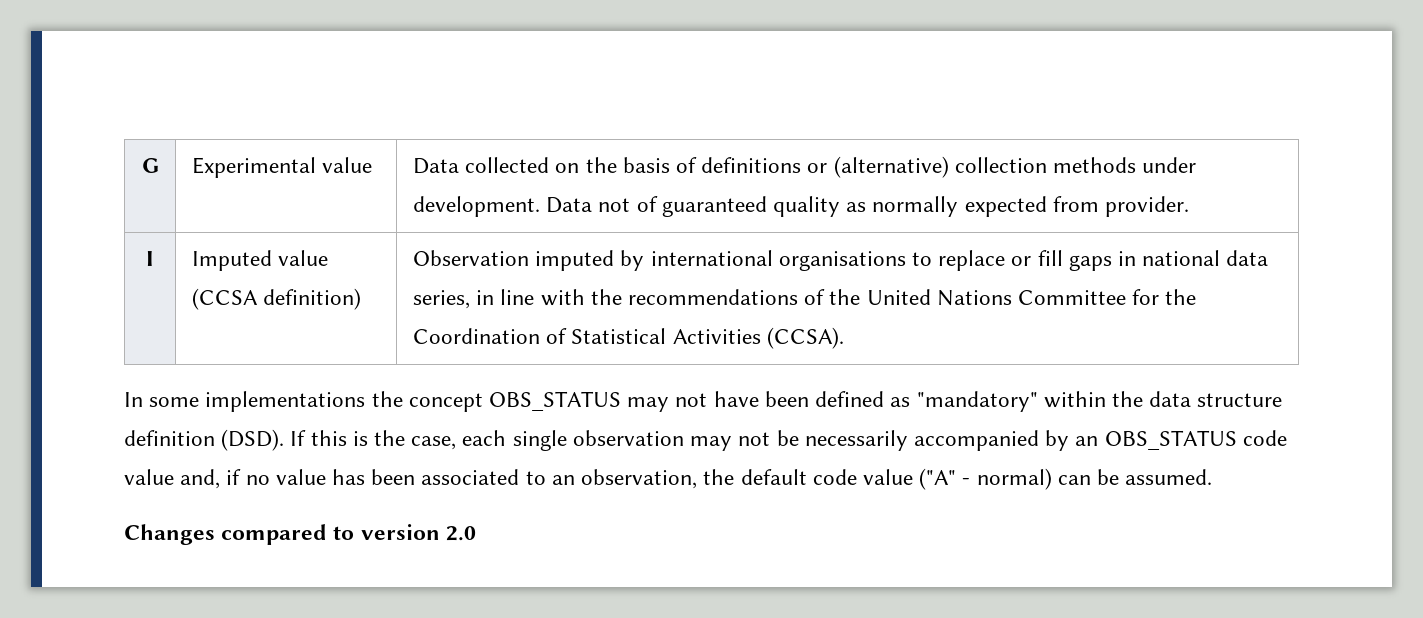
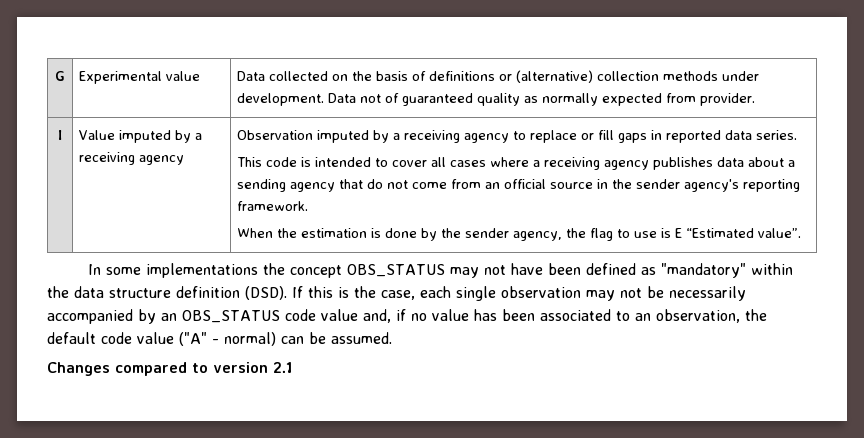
[191,250,329,271] [191,288,362,310] Imputed value (CCSA definition) -> [79,130,203,143] [79,152,185,165] Value imputed by a receiving agency
[650,250,906,271] international organisations -> [393,130,510,143] a receiving agency
[1142,250,1269,266] [412,289,1197,309] [412,327,844,349] national data series, in line with the recommendations of the United Nations Committee for the Coordination of Statistical Activities (CCSA). -> [666,130,798,143] [237,157,796,170] [237,179,801,192] [237,201,309,211] [237,228,802,241] reported data series. // This code is intended to cover all cases where a receiving agency publishes data about a sending agency that do not come from an official source in the sender agency's reporting framework. // When the estimation is done by the sender agency, the flag to use is E “Estimated value”.
[445,526,476,541] 2.0 -> [273,362,292,373] 2.1

